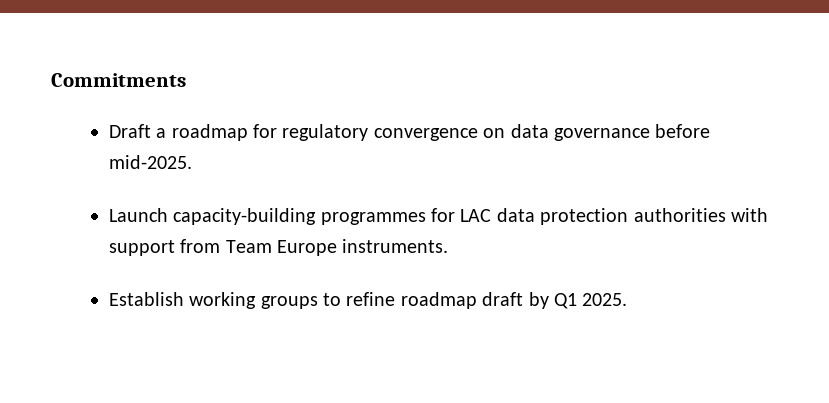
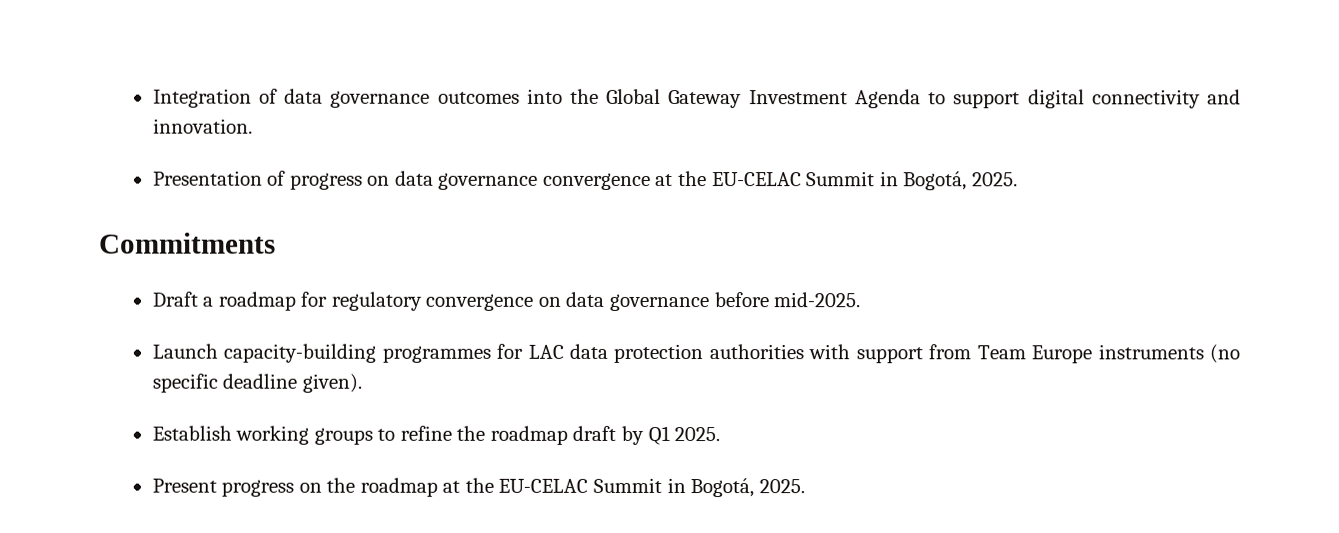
(51, 80) none -> [152,88,1241,109] [152,118,253,134] [152,170,1018,191] Integration of data governance outcomes into the Global Gateway Investment Agenda to support digital connectivity and innovation. // Presentation of progress on data governance convergence at the EU-CELAC Summit in Bogotá, 2025. //
[342,239,449,253] instruments. -> [1097,344,1240,364] [151,373,362,393] instruments (no specific deadline given).
(396, 299) none -> [456,425,486,441] the
(628, 299) none -> [151,477,805,498] // Present progress on the roadmap at the EU-CELAC Summit in Bogotá, 2025.

